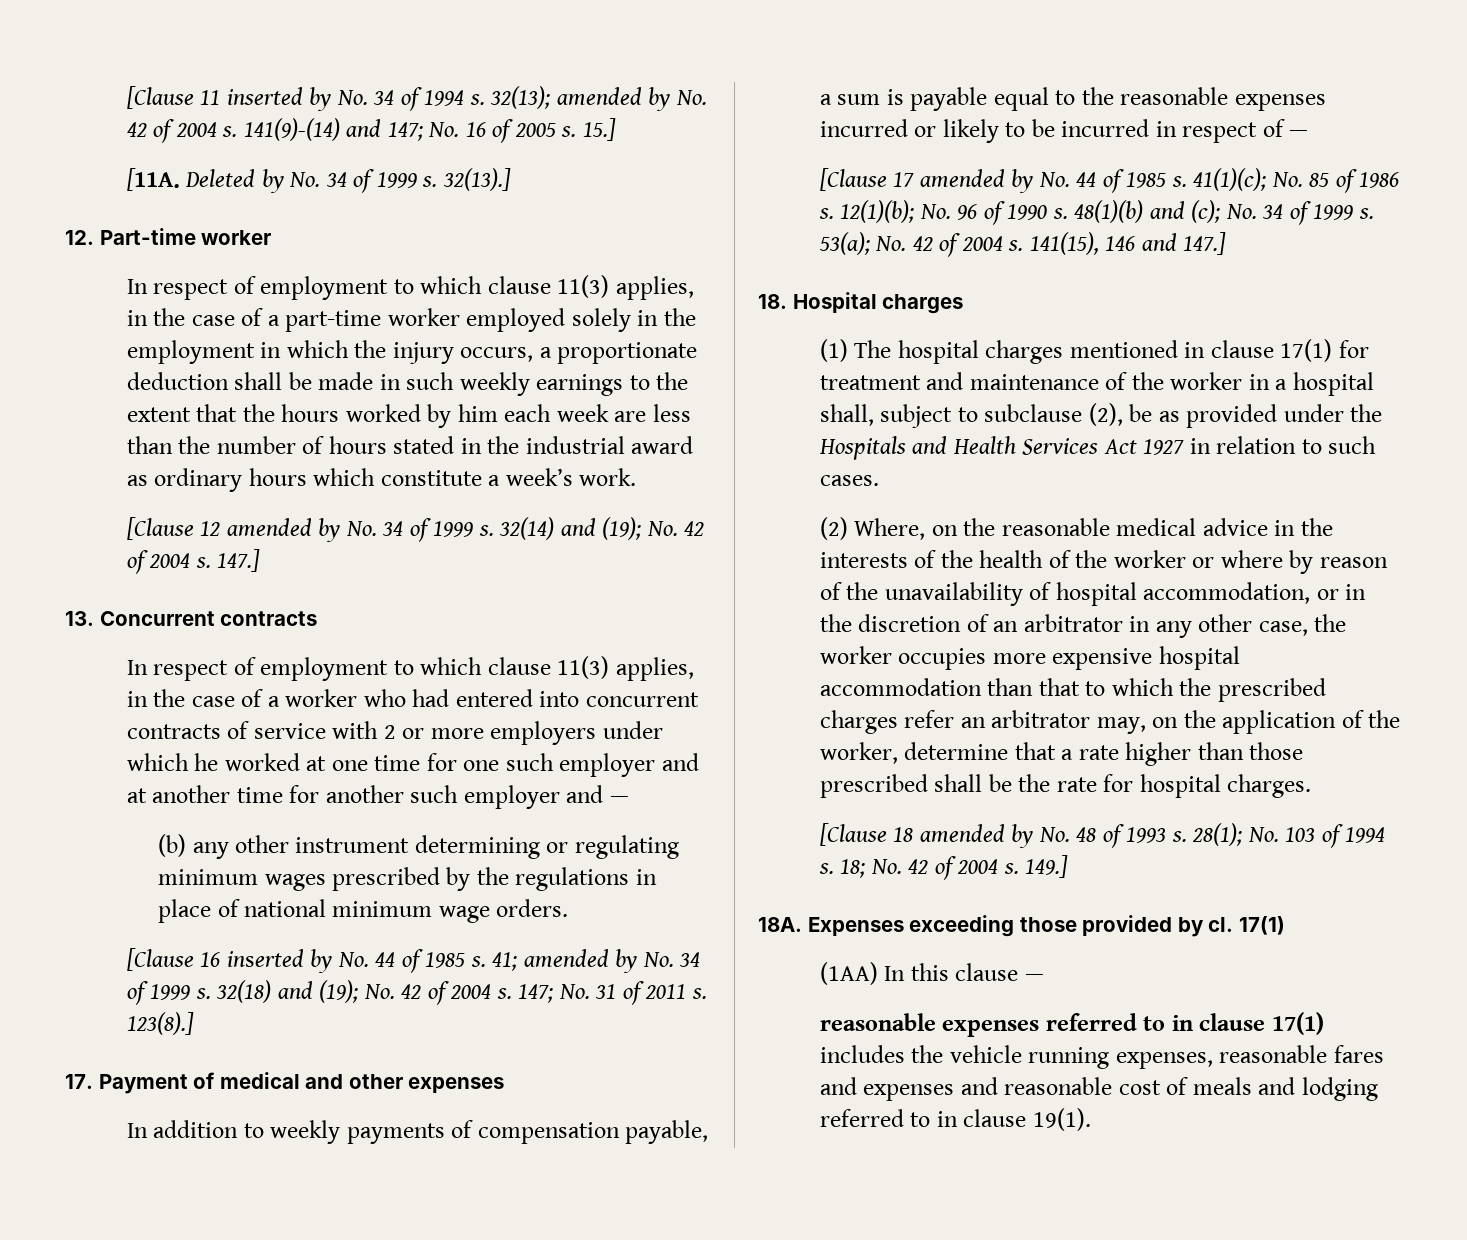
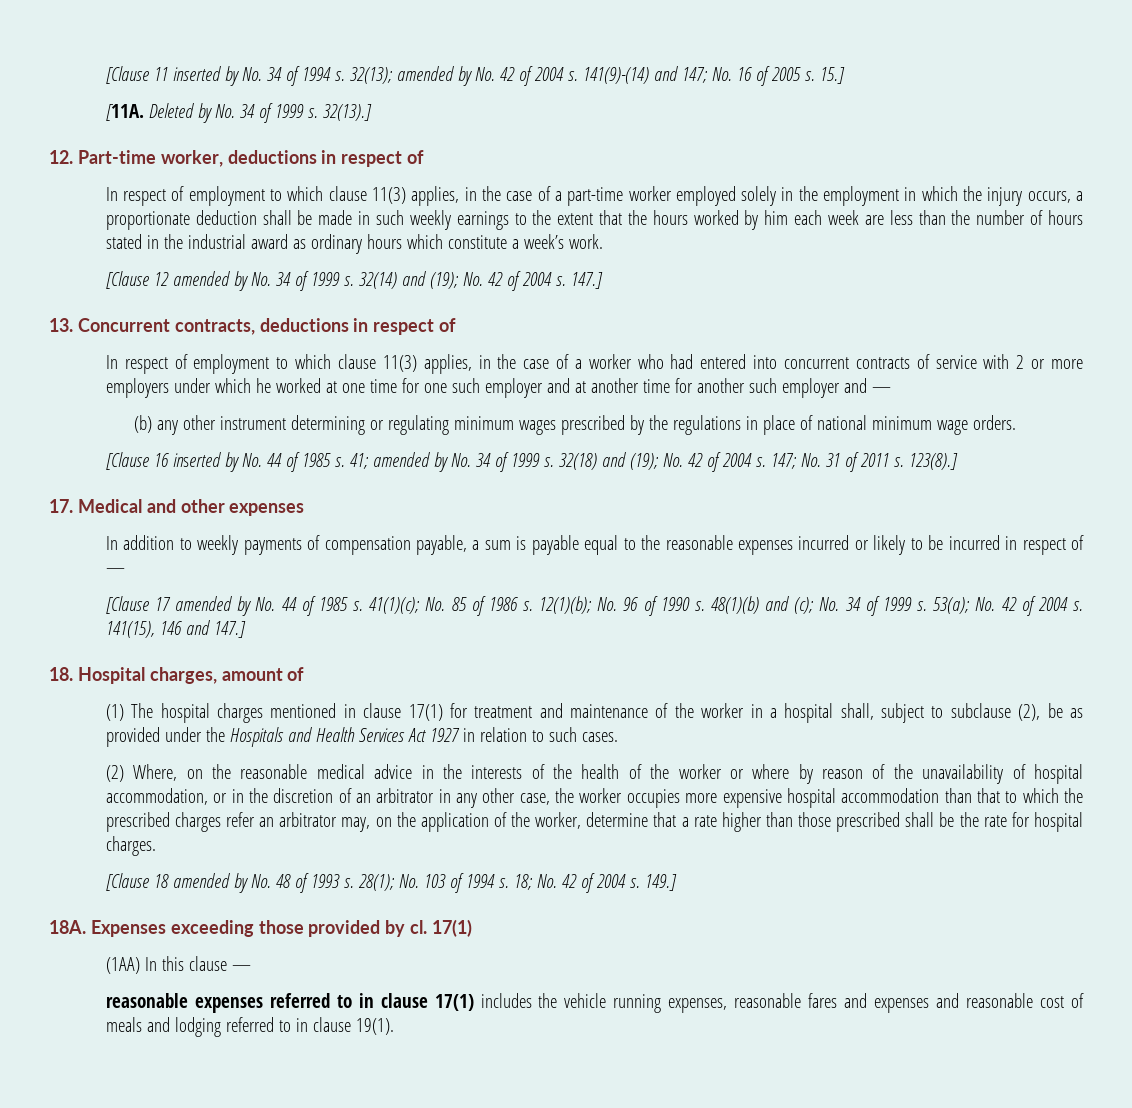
[201,230,272,245] worker -> [160,150,425,167] worker, deductions in respect of
[220,611,318,626] contracts -> [174,318,457,335] contracts, deductions in respect of
[98,1072,300,1094] Payment of medical -> [77,499,142,513] Medical
[882,294,964,314] charges -> [149,667,305,684] charges, amount of

